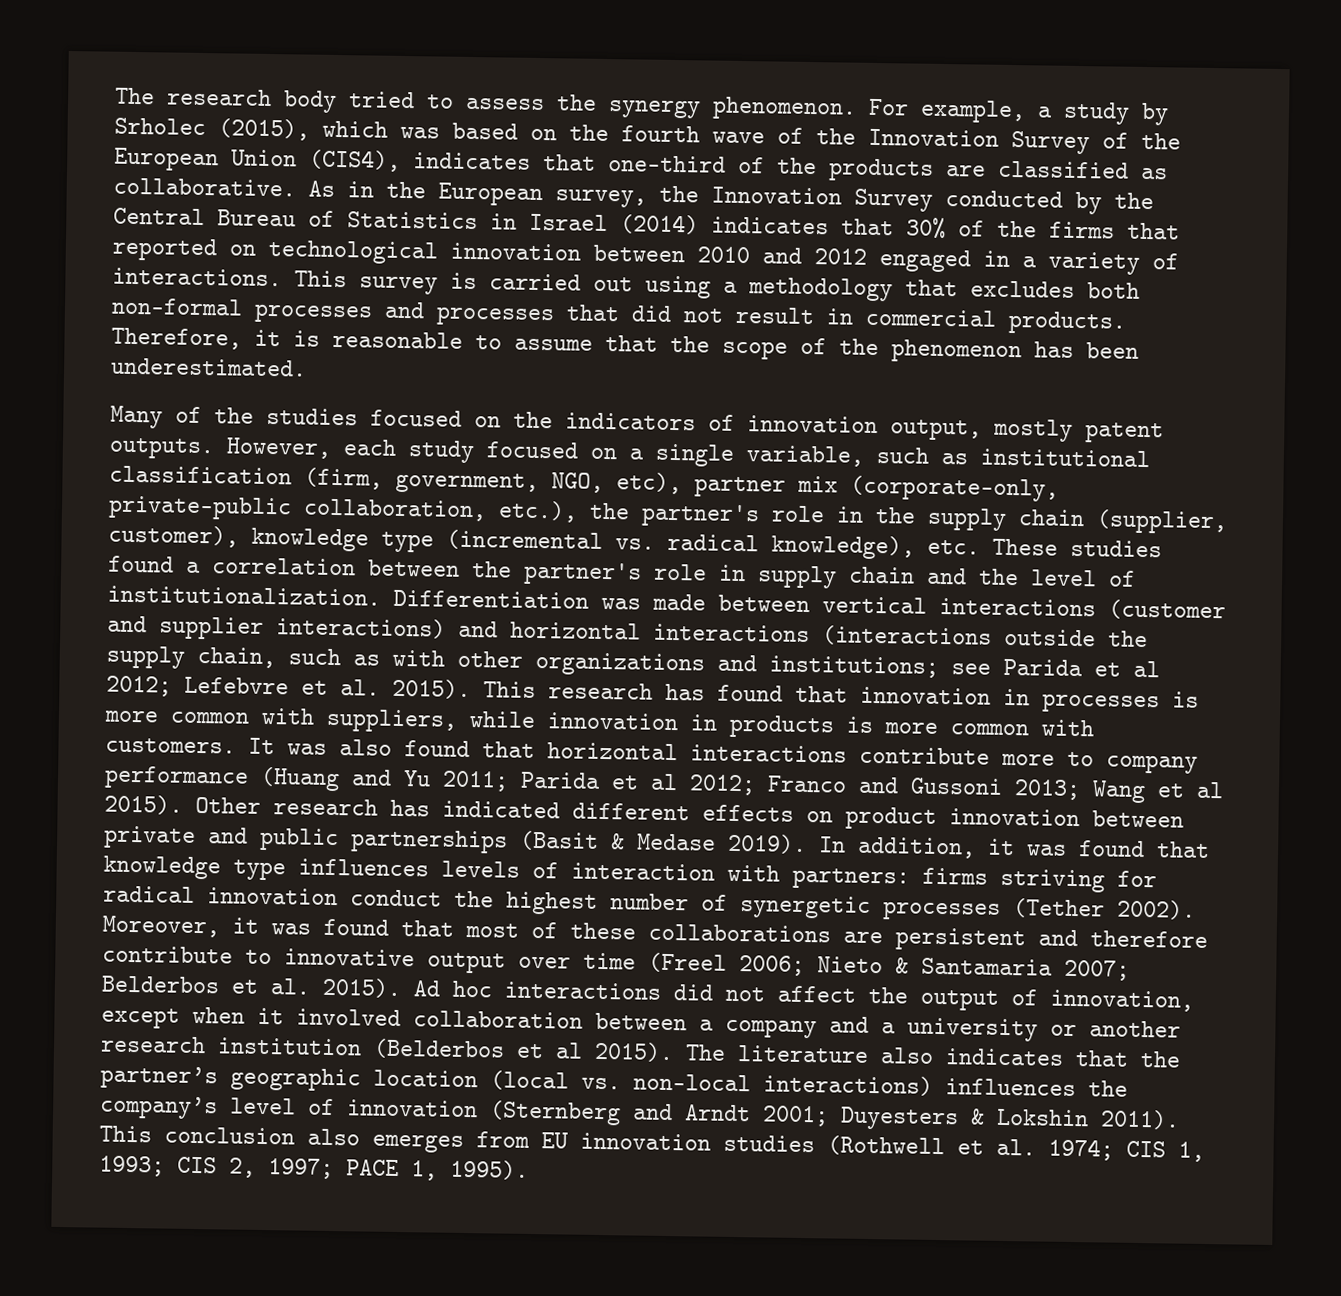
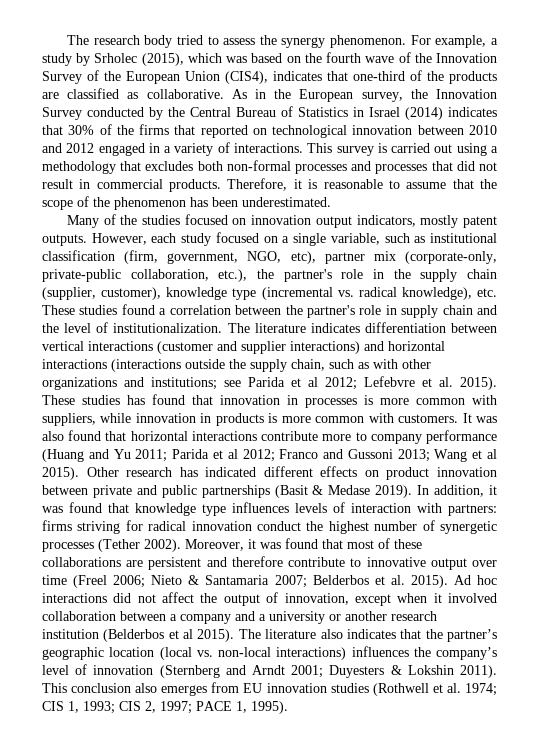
[513,411,982,441] the indicators of innovation output, -> [251,215,416,228] innovation output indicators,
[393,589,706,611] Differentiation was made -> [227,322,446,333] The literature indicates differentiation
[483,681,653,700] This research -> [42,395,120,405] These studies

